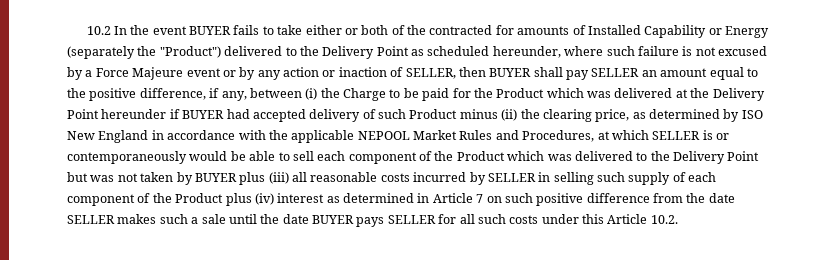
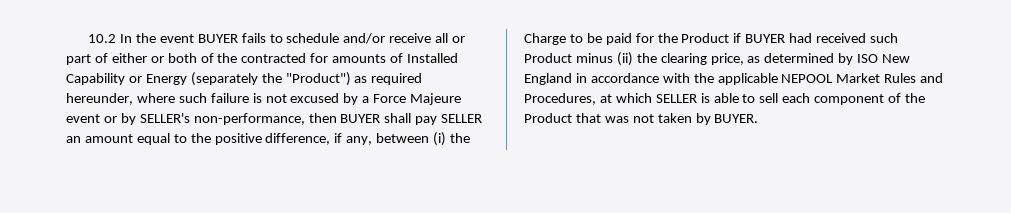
[277,25,303,35] take -> [286,33,466,44] [66,53,108,65] schedule and/or receive all or part of
[224,46,490,59] delivered to the Delivery Point as scheduled -> [354,73,423,85] as required
[257,67,456,80] any action or inaction of SELLER, -> [139,113,305,125] SELLER's non-performance,
[546,88,765,101] [67,109,376,122] which was delivered at the Delivery Point hereunder if BUYER had accepted delivery of -> [733,33,867,43] if BUYER had received
[716,133,729,140] [67,151,246,164] or contemporaneously would be -> (710, 98) none
[507,151,760,164] [67,172,717,185] [67,193,735,206] [67,214,678,227] which was delivered to the Delivery Point but was not taken by BUYER plus (iii) all reasonable costs incurred by SELLER in selling such supply of each component of the Product plus (iv) interest as determined in Article 7 on such positive difference from the date SELLER makes such a sale until the date BUYER pays SELLER for all such costs under this Article 10.2. -> [575,113,759,125] that was not taken by BUYER.

